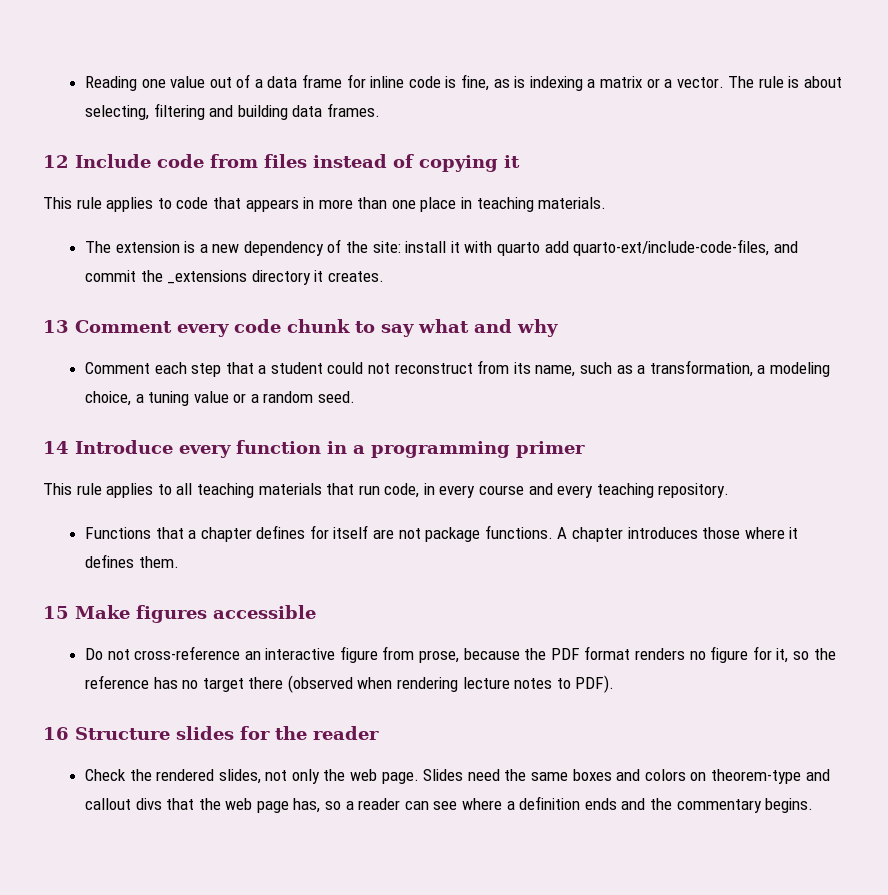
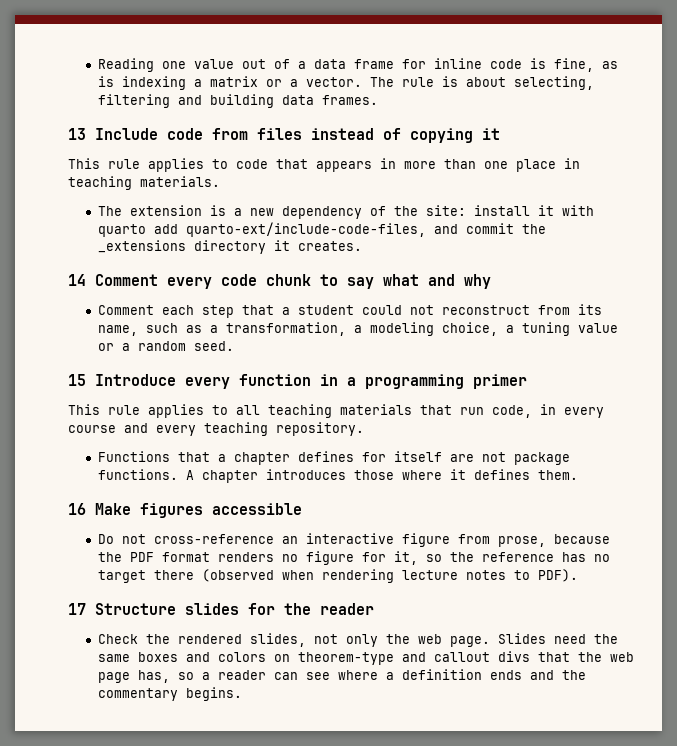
[43,155,69,168] 12 -> [68,128,86,140] 13
[43,320,69,333] 13 -> [68,274,86,286] 14
[43,441,69,454] 14 -> [68,374,86,386] 15
[43,606,69,619] 15 -> [68,503,86,515] 16
[43,727,69,740] 16 -> [68,603,86,615] 17

